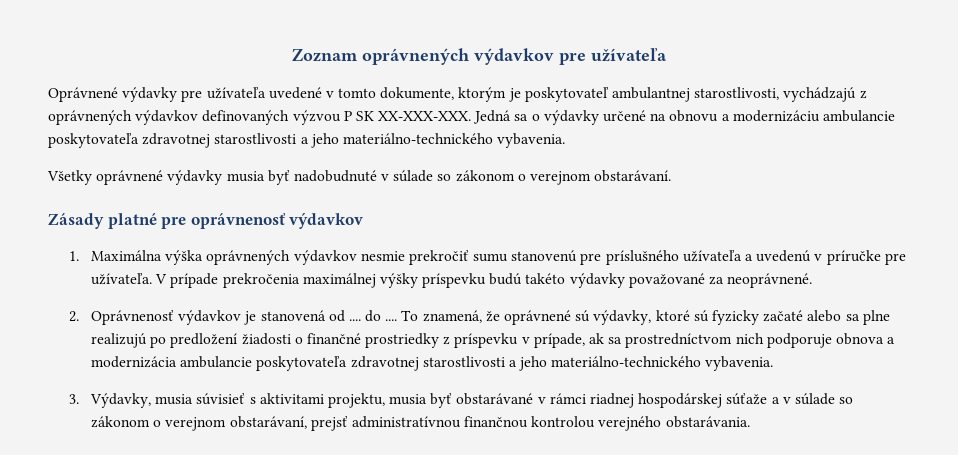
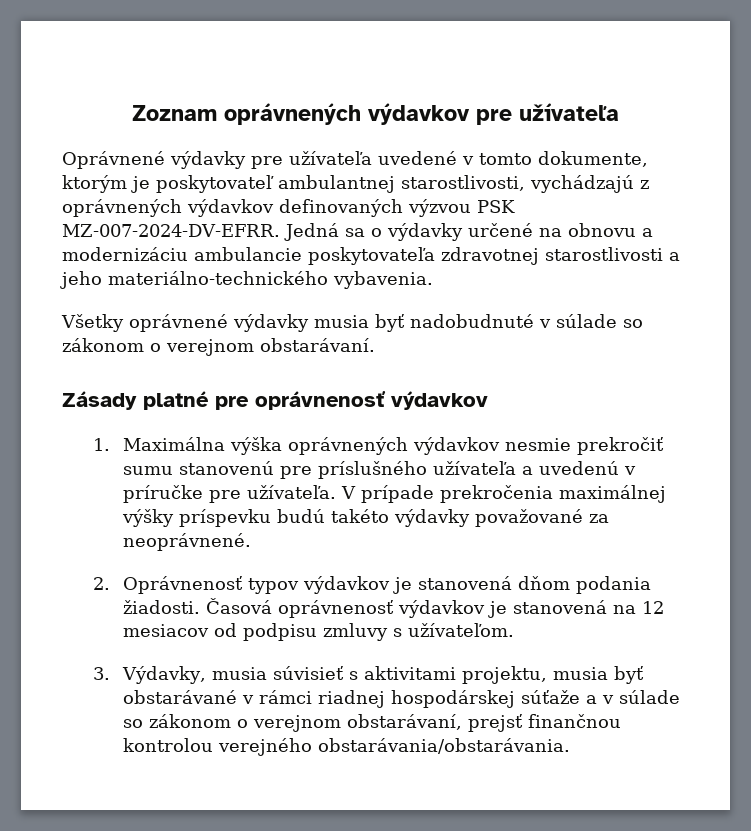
[343,111,472,121] P SK XX-XXX-XXX. -> [477,200,515,213] [62,224,280,237] PSK MZ-007-2024-DV-EFRR.
[178,310,890,325] [90,333,896,348] [90,356,774,371] výdavkov je stanovená od .... do .... To znamená, že oprávnené sú výdavky, ktoré sú fyzicky začaté alebo sa plne realizujú po predložení žiadosti o finančné prostriedky z príspevku v prípade, ak sa prostredníctvom nich podporuje obnova a modernizácia ambulancie poskytovateľa zdravotnej starostlivosti a jeho materiálno-technického vybavenia. -> [248,576,652,594] [123,598,665,618] [123,623,515,641] typov výdavkov je stanovená dňom podania žiadosti. Časová oprávnenosť výdavkov je stanovená na 12 mesiacov od podpisu zmluvy s užívateľom.
[351,416,461,428] administratívnou -> (524, 723) none
[665,416,750,428] obstarávania. -> [318,738,571,754] obstarávania/obstarávania.

